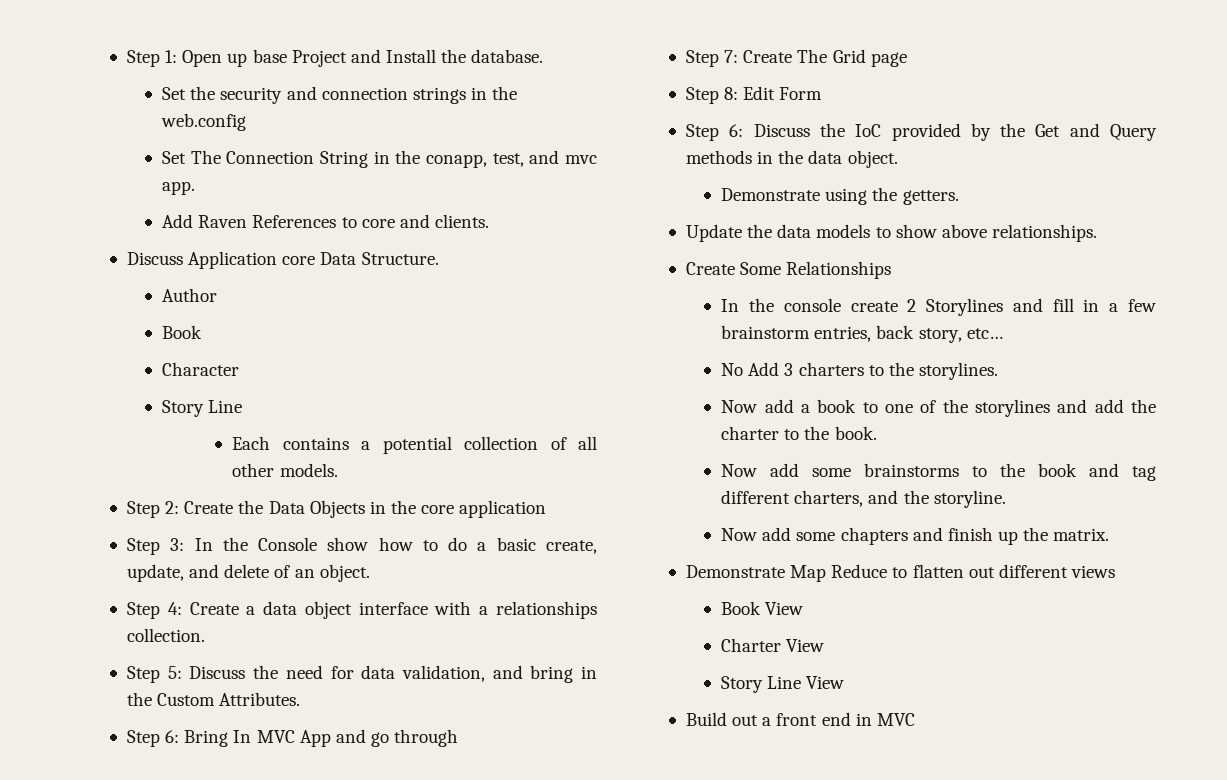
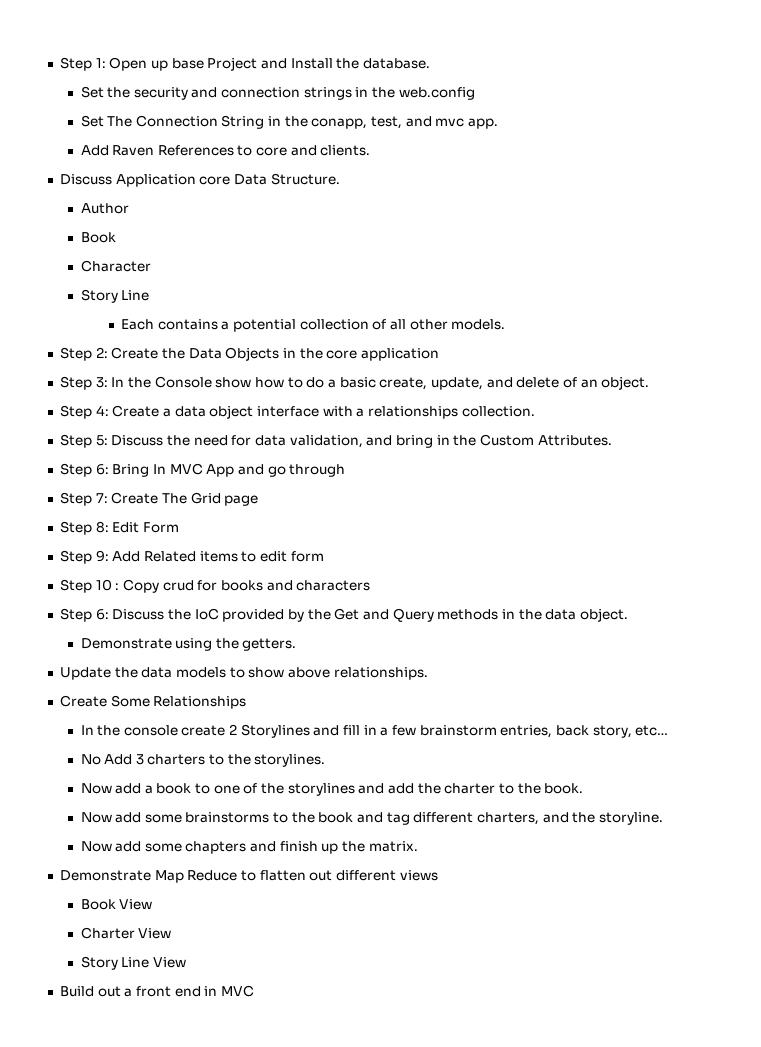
(823, 93) none -> [60,550,324,564] [60,579,371,593] // Step 9: Add Related items to edit form // Step 10 : Copy crud for books and characters

